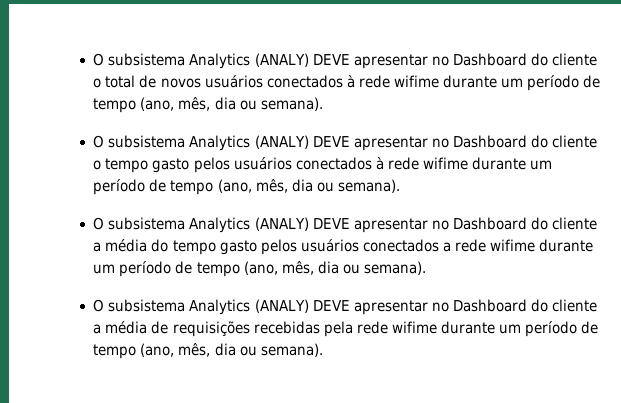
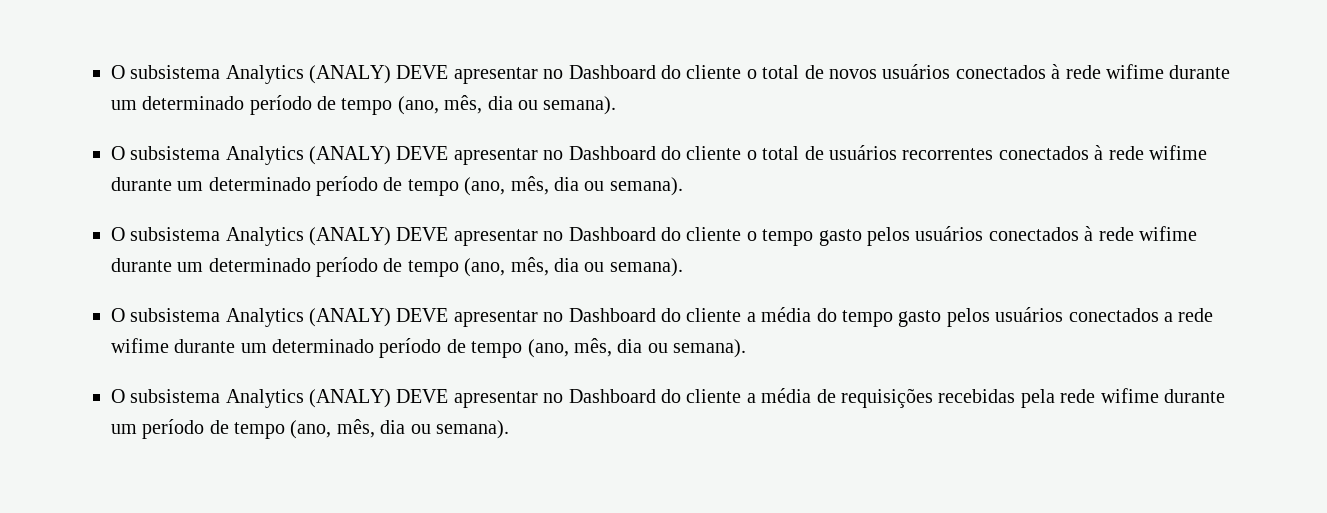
(523, 83) none -> [142,95,617,115] [110,145,1208,165] [110,177,311,191] determinado período de tempo (ano, mês, dia ou semana). // O subsistema Analytics (ANALY) DEVE apresentar no Dashboard do cliente o total de usuários recorrentes conectados à rede wifime durante um determinado
(552, 165) none -> [208,258,311,272] determinado
(116, 269) none -> [272,339,375,353] determinado

